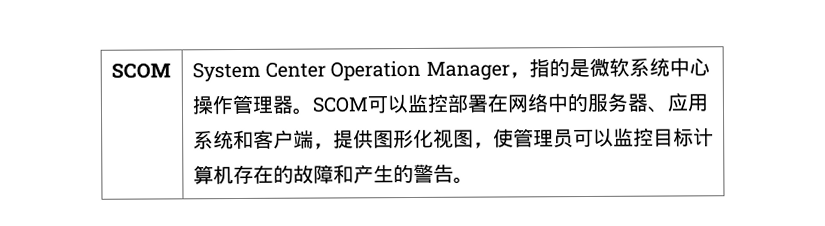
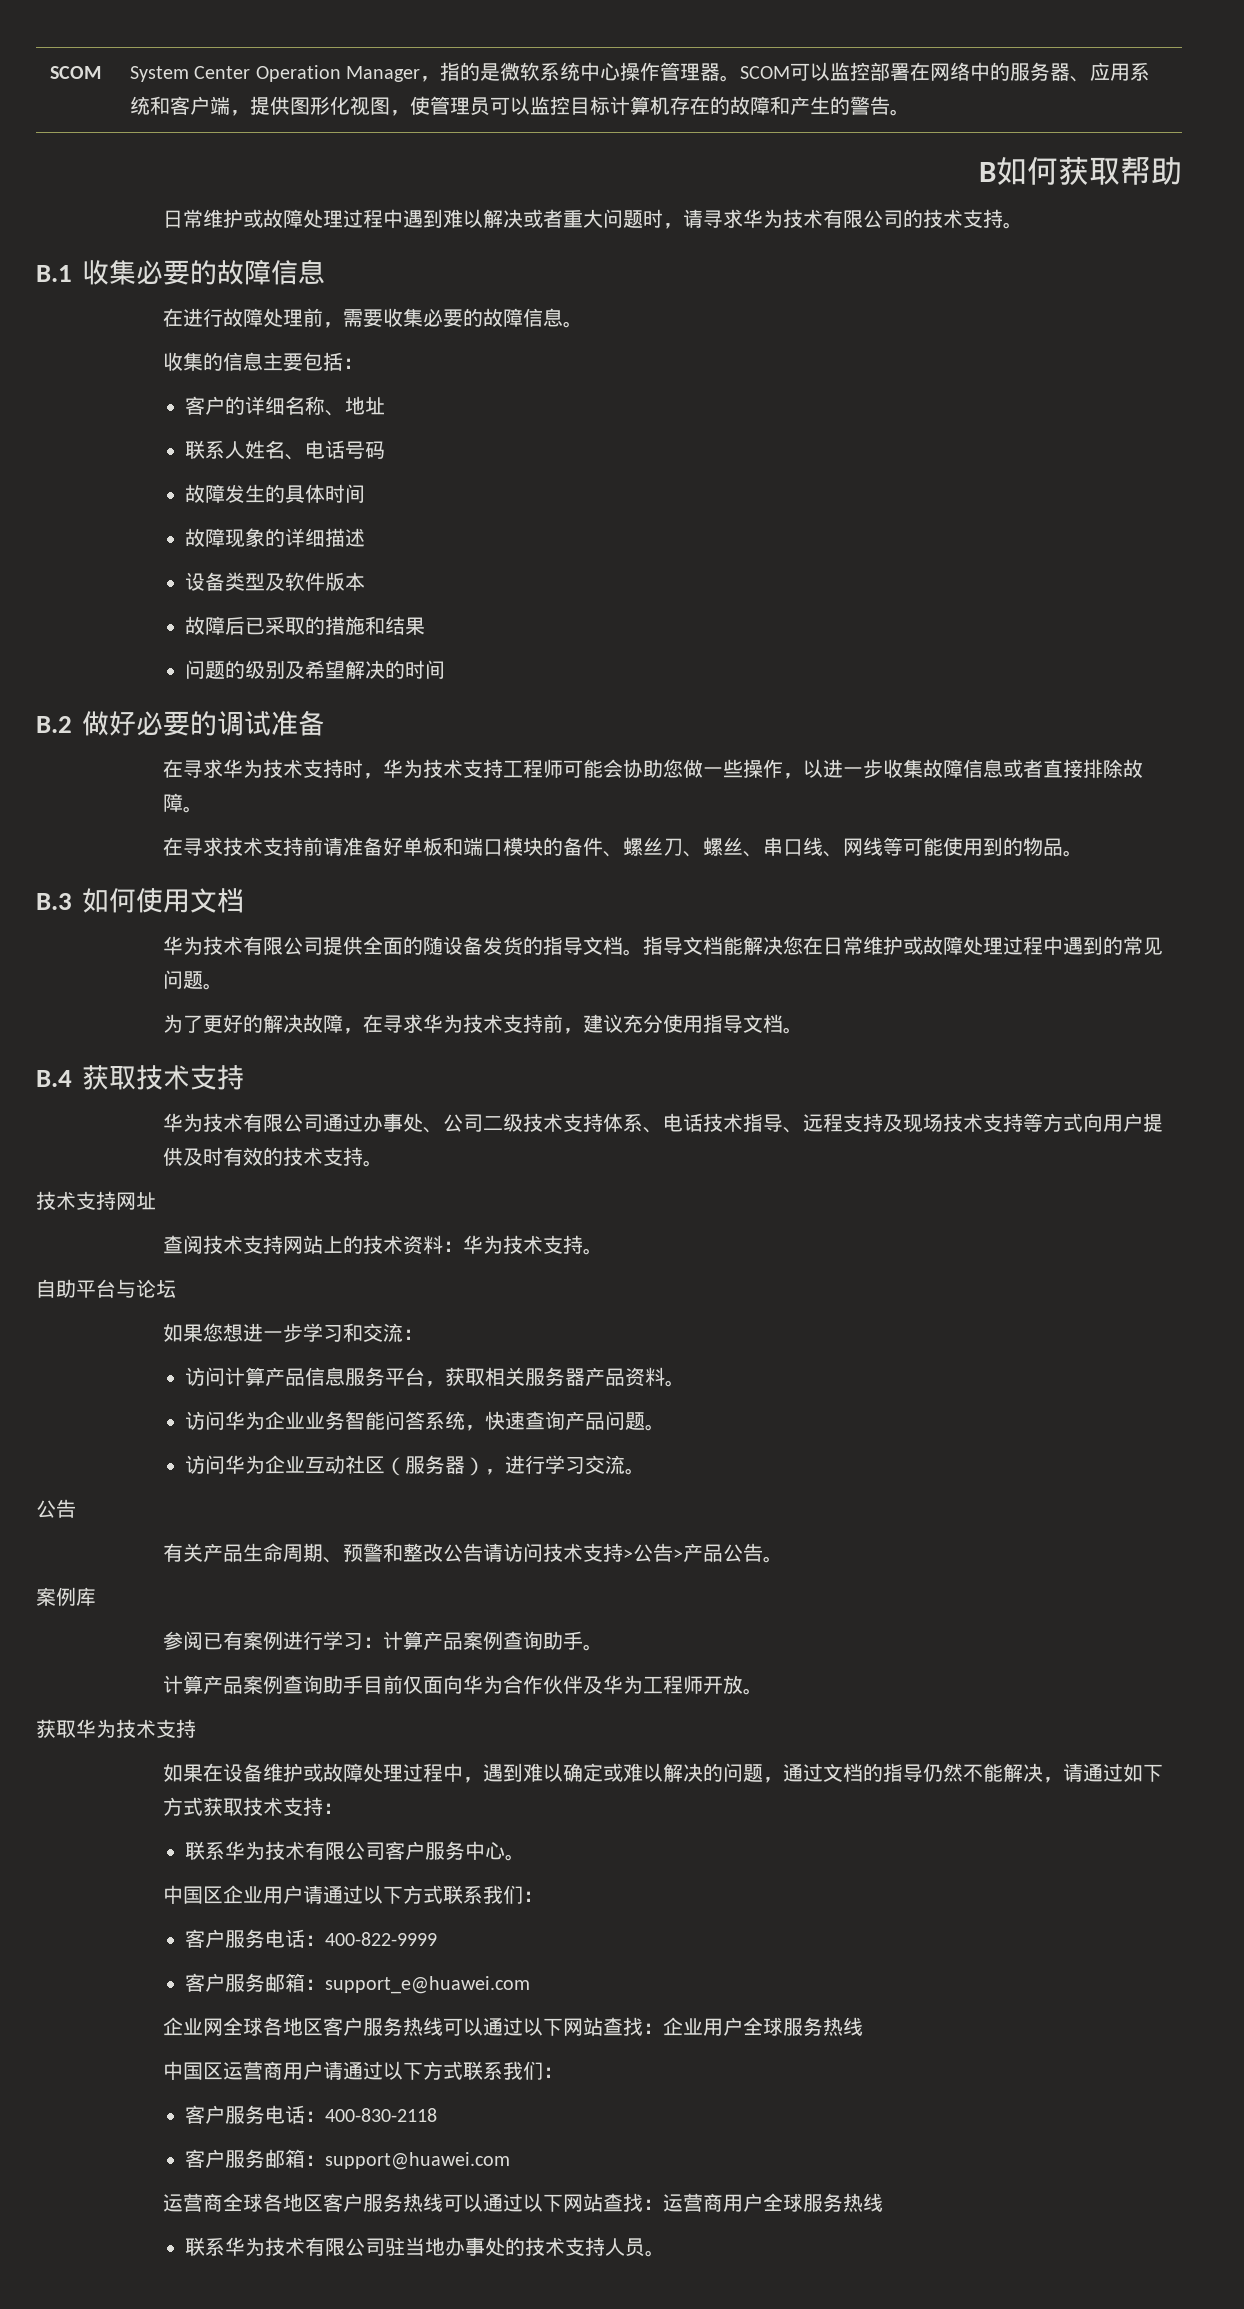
(474, 180) none -> [979,156,1182,186] [162,209,1023,229] [36,259,325,285] [162,308,583,328] [162,352,363,371] [184,396,385,416] [184,440,385,460] [184,484,365,503] [184,528,365,548] [184,572,365,591] [184,616,425,635] [184,660,445,679] [36,710,325,736] [162,759,1143,779] [162,793,203,813] [162,837,1083,857] [36,888,244,913] [162,936,1163,956] [162,970,223,990] [162,1014,803,1034] [36,1065,244,1090] [162,1113,1163,1133] [162,1147,383,1167] [36,1191,156,1210] [162,1235,603,1255] [36,1279,176,1298] [162,1323,423,1343] [184,1367,685,1387] [184,1411,665,1431] [184,1455,645,1476] [36,1499,76,1518] [162,1543,783,1563] [36,1587,96,1606] [162,1631,603,1651] [162,1675,763,1695] [36,1719,196,1738] [162,1763,1163,1783] [162,1797,343,1816] [184,1841,525,1861] [162,1885,543,1904] [184,1929,437,1948] [184,1973,530,1994] [162,2017,863,2036] [162,2061,563,2080] [184,2105,437,2124] [184,2149,510,2170] [162,2193,883,2212] [184,2237,665,2257] // B如何获取帮助 // 日常维护或故障处理过程中遇到难以解决或者重大问题时，请寻求华为技术有限公司的技术支持。 // B.1收集必要的故障信息 // 在进行故障处理前，需要收集必要的故障信息。 // 收集的信息主要包括： // 客户的详细名称、地址 // 联系人姓名、电话号码 // 故障发生的具体时间 // 故障现象的详细描述 // 设备类型及软件版本 // 故障后已采取的措施和结果 // 问题的级别及希望解决的时间 // B.2做好必要的调试准备 // 在寻求华为技术支持时，华为技术支持工程师可能会协助您做一些操作，以进一步收集故障信息或者直接排除故障。 // 在寻求技术支持前请准备好单板和端口模块的备件、螺丝刀、螺丝、串口线、网线等可能使用到的物品。 // B.3如何使用文档 // 华为技术有限公司提供全面的随设备发货的指导文档。指导文档能解决您在日常维护或故障处理过程中遇到的常见问题。 // 为了更好的解决故障，在寻求华为技术支持前，建议充分使用指导文档。 // B.4获取技术支持 // 华为技术有限公司通过办事处、公司二级技术支持体系、电话技术指导、远程支持及现场技术支持等方式向用户提供及时有效的技术支持。 // 技术支持网址 // 查阅技术支持网站上的技术资料：华为技术支持。 // 自助平台与论坛 // 如果您想进一步学习和交流： // 访问计算产品信息服务平台，获取相关服务器产品资料。 // 访问华为企业业务智能问答系统，快速查询产品问题。 // 访问华为企业互动社区（服务器），进行学习交流。 // 公告 // 有关产品生命周期、预警和整改公告请访问技术支持>公告>产品公告。 // 案例库 // 参阅已有案例进行学习：计算产品案例查询助手。 // 计算产品案例查询助手目前仅面向华为合作伙伴及华为工程师开放。 // 获取华为技术支持 // 如果在设备维护或故障处理过程中，遇到难以确定或难以解决的问题，通过文档的指导仍然不能解决，请通过如下方式获取技术支持： // 联系华为技术有限公司客户服务中心。 // 中国区企业用户请通过以下方式联系我们： // 客户服务电话：400-822-9999 // 客户服务邮箱：support_e@huawei.com // 企业网全球各地区客户服务热线可以通过以下网站查找：企业用户全球服务热线 // 中国区运营商用户请通过以下方式联系我们： // 客户服务电话：400-830-2118 // 客户服务邮箱：support@huawei.com // 运营商全球各地区客户服务热线可以通过以下网站查找：运营商用户全球服务热线 // 联系华为技术有限公司驻当地办事处的技术支持人员。

